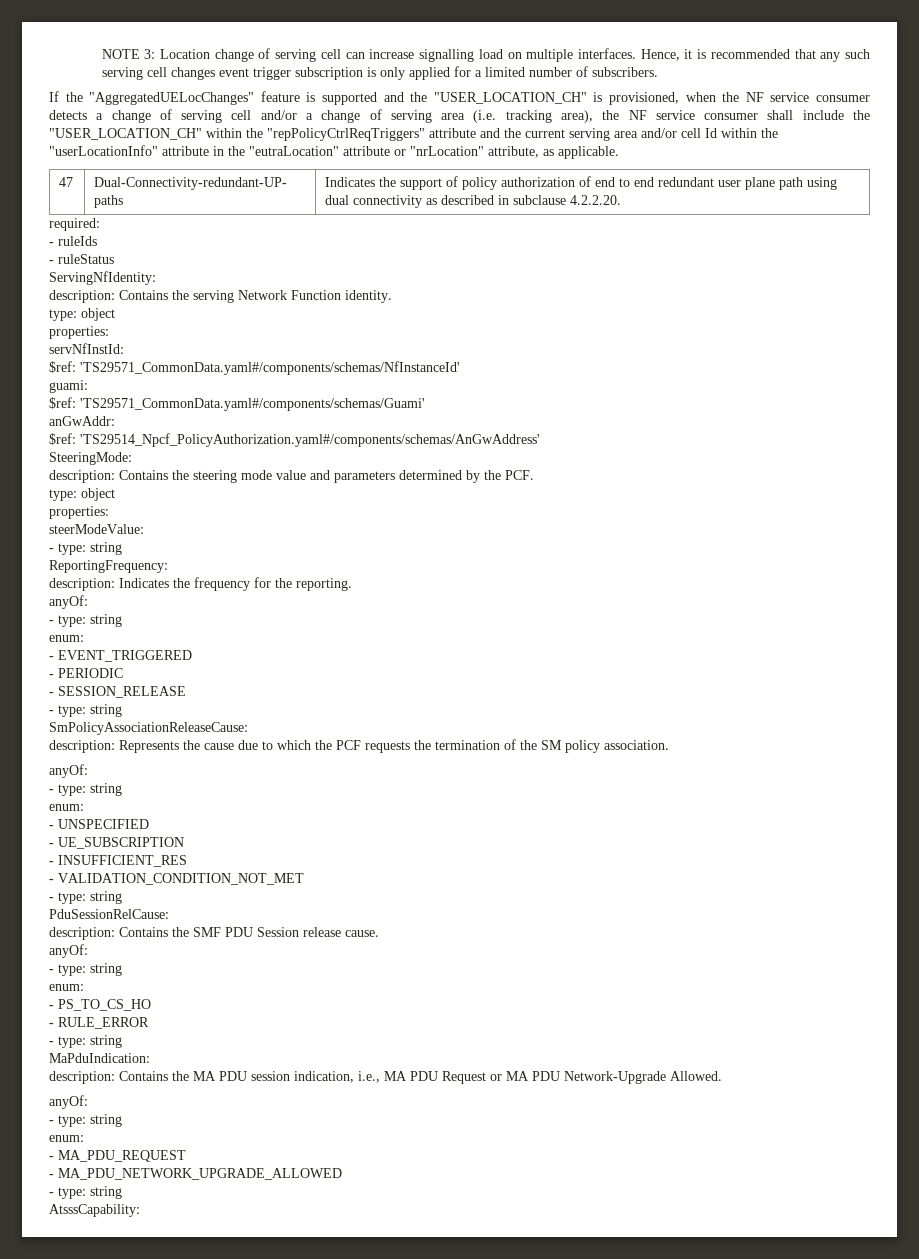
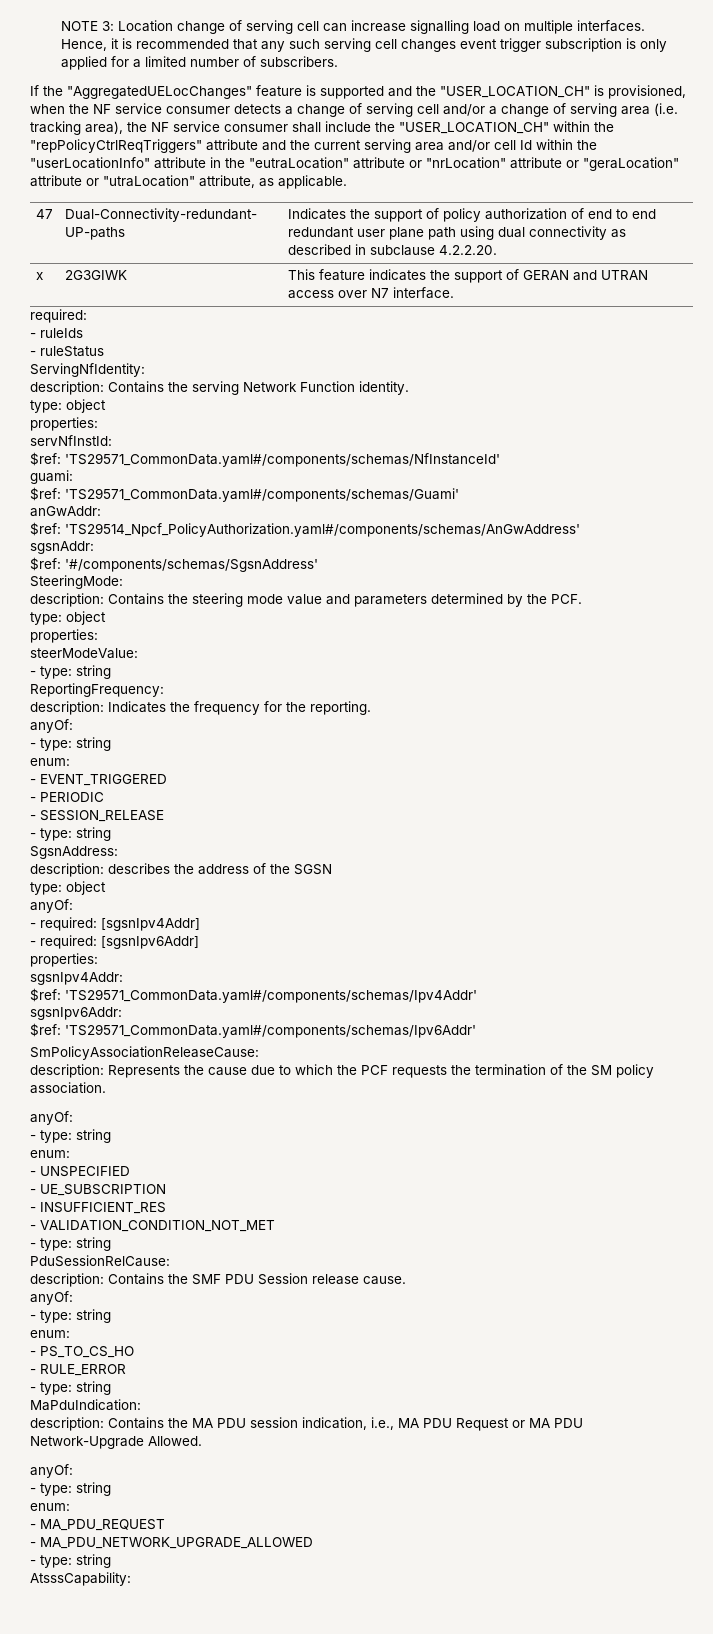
(484, 151) none -> [510,157,679,171] [30,175,195,187] attribute or "geraLocation" attribute or "utraLocation"
(622, 200) none -> [35,272,43,280] [64,270,127,280] [287,269,648,283] [287,287,454,299] // x | 2G3GIWK | This feature indicates the support of GERAN and UTRAN access over N7 interface.
(540, 440) none -> [30,541,94,554] [30,557,318,572] // sgsnAddr: // $ref: '#/components/schemas/SgsnAddress'
(122, 710) none -> [30,846,118,859] [30,863,332,877] [30,881,106,895] [30,899,73,913] [30,917,200,931] [30,935,199,949] [30,953,98,967] [30,972,123,985] [30,988,477,1003] [30,1007,122,1020] [30,1023,476,1038] // SgsnAddress: // description: describes the address of the SGSN // type: object // anyOf: // - required: [sgsnIpv4Addr] // - required: [sgsnIpv6Addr] // properties: // sgsnIpv4Addr: // $ref: 'TS29571_CommonData.yaml#/components/schemas/Ipv4Addr' // sgsnIpv6Addr: // $ref: 'TS29571_CommonData.yaml#/components/schemas/Ipv6Addr'

